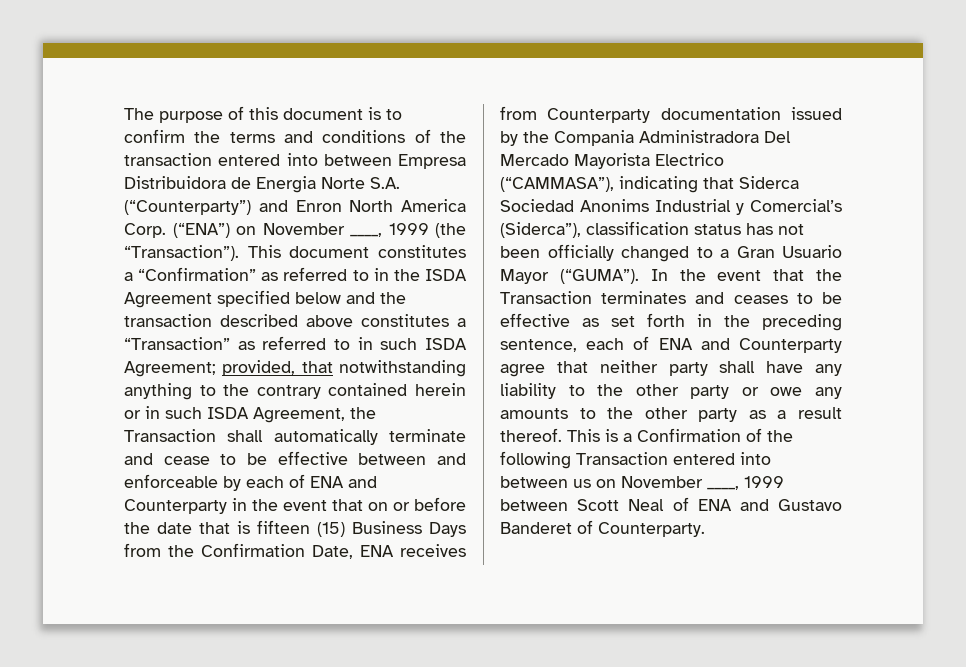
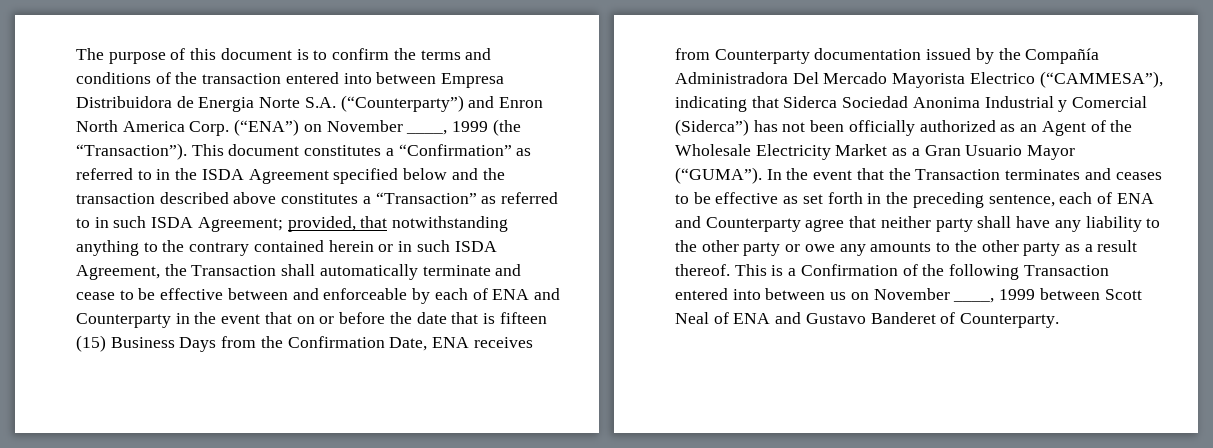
[554,130,634,146] Compania -> [1025,48,1100,64] Compañía
[500,177,614,192] (“CAMMASA”), -> [1039,71,1163,88] (“CAMMESA”),
[580,199,649,212] Anonims -> [912,97,980,108] Anonima
[750,199,842,212] [500,221,804,238] [500,244,713,262] Comercial’s (Siderca”), classification status has not been officially changed to -> [1072,96,1148,108] [675,119,1133,136] [675,144,908,160] Comercial (Siderca”) has not been officially authorized as an Agent of the Wholesale Electricity Market as

